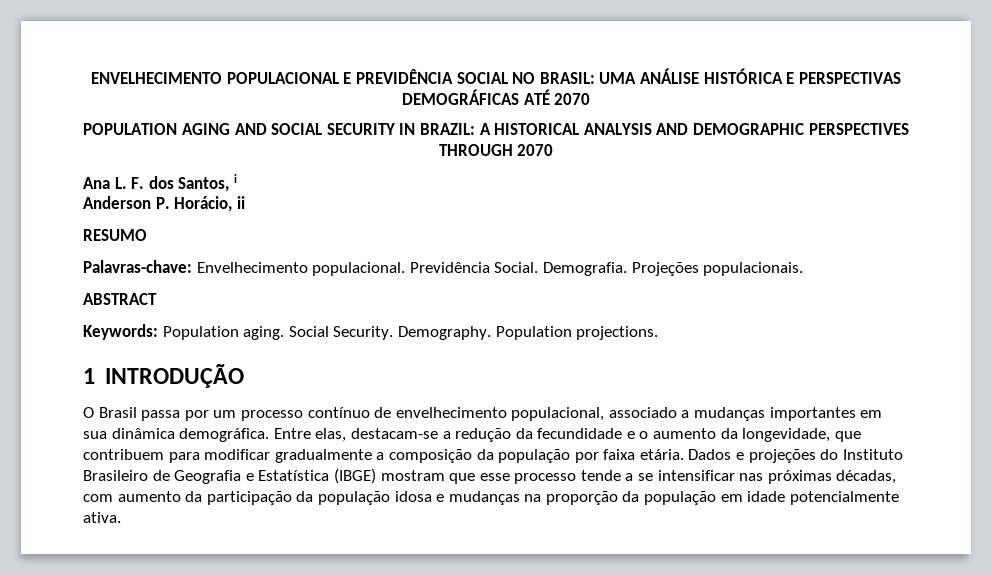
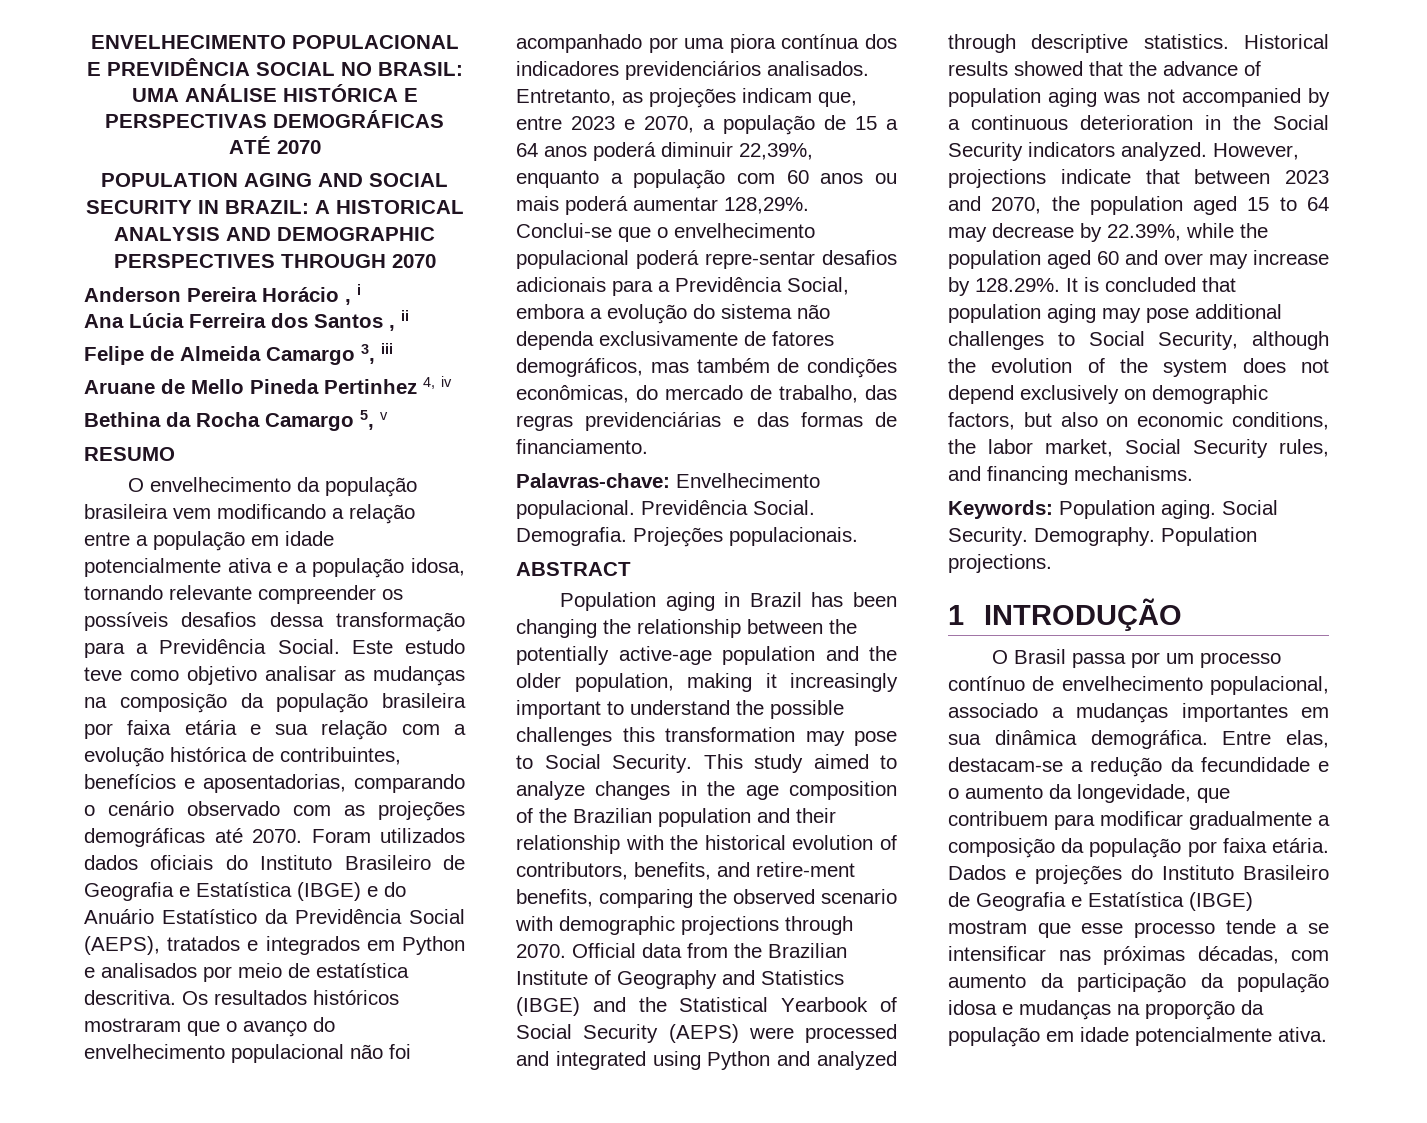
[83,174,237,192] [83,196,245,212] [83,229,147,241] Ana L. F. dos Santos, i // Anderson P. Horácio, ii // RESUMO -> [84,287,351,305] [357,284,361,295] [84,313,395,331] [401,310,409,321] [84,343,393,365] [84,376,452,394] [84,410,388,431] [84,447,175,461] [127,477,417,497] [84,504,415,524] [84,531,334,551] [84,558,465,578] [84,585,403,604] [84,612,465,632] [84,639,465,658] [84,666,465,686] [84,693,466,713] [84,720,466,740] [84,747,401,767] [84,774,465,793] [84,801,465,821] [84,828,465,847] [84,855,465,870] [84,882,406,901] [84,909,465,924] [84,936,465,955] [84,963,409,982] [84,990,399,1005] [84,1017,335,1037] [84,1044,411,1063] [516,34,897,53] [516,61,869,80] [516,88,857,108] [516,115,898,135] [516,142,813,161] [516,169,897,189] [516,196,809,215] [516,223,815,242] [516,250,897,269] [516,277,849,296] [516,304,830,324] [516,331,834,350] [516,358,897,378] [516,385,897,403] [516,412,897,431] [516,439,648,454] Anderson Pereira Horácio , i // Ana Lúcia Ferreira dos Santos , ii // Felipe de Almeida Camargo 3, iii // Aruane de Mello Pineda Pertinhez 4, iv // Bethina da Rocha Camargo 5, v // RESUMO // O envelhecimento da população brasileira vem modificando a relação entre a população em idade potencialmente ativa e a população idosa, tornando relevante compreender os possíveis desafios dessa transformação para a Previdência Social. Este estudo teve como objetivo analisar as mudanças na composição da população brasileira por faixa etária e sua relação com a evolução histórica de contribuintes, benefícios e aposentadorias, comparando o cenário observado com as projeções demográficas até 2070. Foram utilizados dados oficiais do Instituto Brasileiro de Geografia e Estatística (IBGE) e do Anuário Estatístico da Previdência Social (AEPS), tratados e integrados em Python e analisados por meio de estatística descritiva. Os resultados históricos mostraram que o avanço do envelhecimento populacional não foi acompanhado por uma piora contínua dos indicadores previdenciários analisados. Entretanto, as projeções indicam que, entre 2023 e 2070, a população de 15 a 64 anos poderá diminuir 22,39%, enquanto a população com 60 anos ou mais poderá aumentar 128,29%. Conclui-se que o envelhecimento populacional poderá repre-sentar desafios adicionais para a Previdência Social, embora a evolução do sistema não dependa exclusivamente de fatores demográficos, mas também de condições econômicas, do mercado de trabalho, das regras previdenciárias e das formas de financiamento.
(157, 299) none -> [559,592,897,611] [516,619,857,638] [516,646,897,665] [516,673,898,692] [516,700,844,719] [516,727,897,746] [516,754,897,773] [516,781,897,800] [516,808,836,827] [516,835,897,854] [516,862,855,880] [516,889,897,908] [515,916,853,935] [516,943,847,958] [516,970,844,989] [516,997,897,1016] [516,1024,897,1043] [516,1051,897,1070] [948,34,1329,53] [948,61,1261,76] [948,88,1330,107] [948,115,1329,130] [948,142,1299,161] [948,169,1329,188] [948,196,1329,215] [948,223,1268,242] [948,250,1329,269] [948,277,1236,296] [948,304,1282,323] [948,331,1329,350] [948,358,1329,377] [948,385,1268,404] [948,412,1329,430] [948,439,1329,458] [948,466,1193,485] // Population aging in Brazil has been changing the relationship between the potentially active-age population and the older population, making it increasingly important to understand the possible challenges this transformation may pose to Social Security. This study aimed to analyze changes in the age composition of the Brazilian population and their relationship with the historical evolution of contributors, benefits, and retire-ment benefits, comparing the observed scenario with demographic projections through 2070. Official data from the Brazilian Institute of Geography and Statistics (IBGE) and the Statistical Yearbook of Social Security (AEPS) were processed and integrated using Python and analyzed through descriptive statistics. Historical results showed that the advance of population aging was not accompanied by a continuous deterioration in the Social Security indicators analyzed. However, projections indicate that between 2023 and 2070, the population aged 15 to 64 may decrease by 22.39%, while the population aged 60 and over may increase by 128.29%. It is concluded that population aging may pose additional challenges to Social Security, although the evolution of the system does not depend exclusively on demographic factors, but also on economic conditions, the labor market, Social Security rules, and financing mechanisms.

